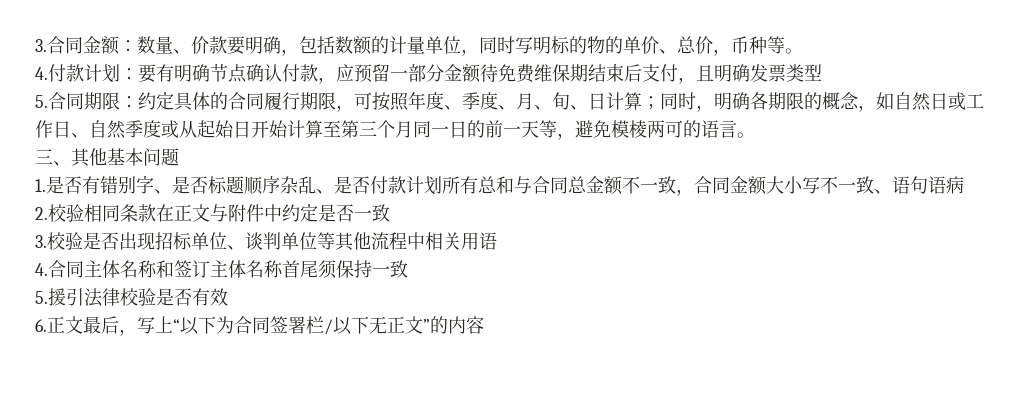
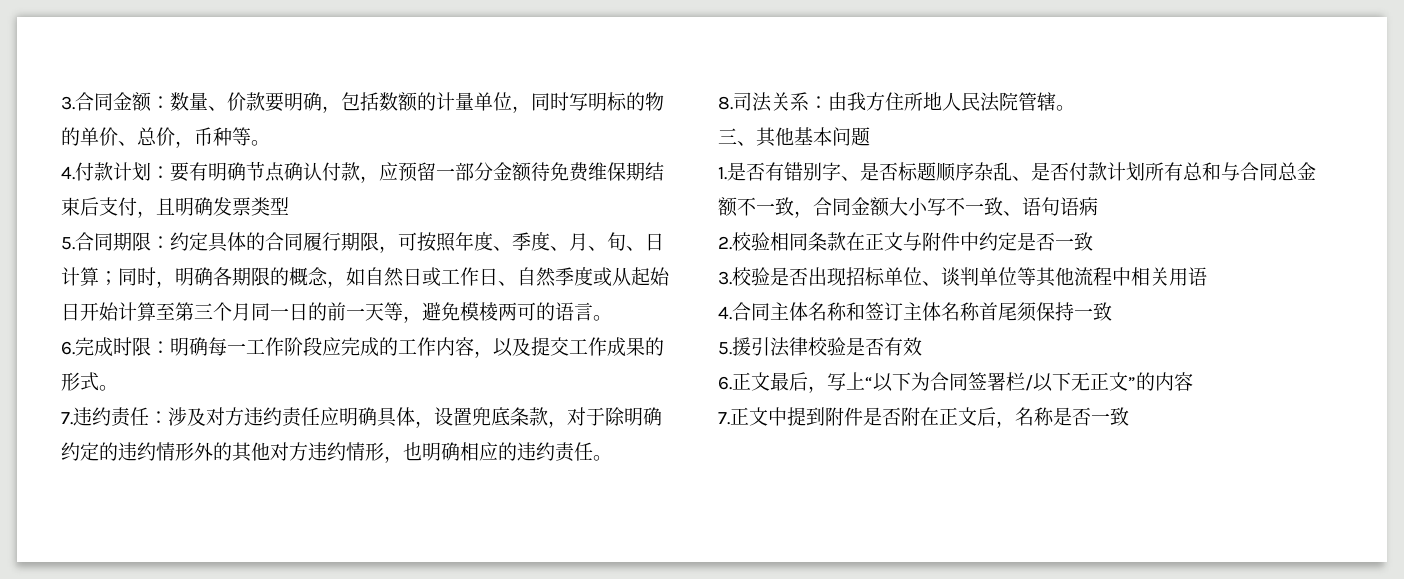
(755, 135) none -> [61,337,664,358] [61,372,118,391] [61,407,662,428] [61,442,612,463] [718,92,1075,112] // 6.完成时限：明确每一工作阶段应完成的工作内容，以及提交工作成果的形式。 // 7.违约责任：涉及对方违约责任应明确具体，设置兜底条款，对于除明确约定的违约情形外的其他对方违约情形，也明确相应的违约责任。 // 8.司法关系：由我方住所地人民法院管辖。
(484, 325) none -> [718,407,1129,428] // 7.正文中提到附件是否附在正文后，名称是否一致

